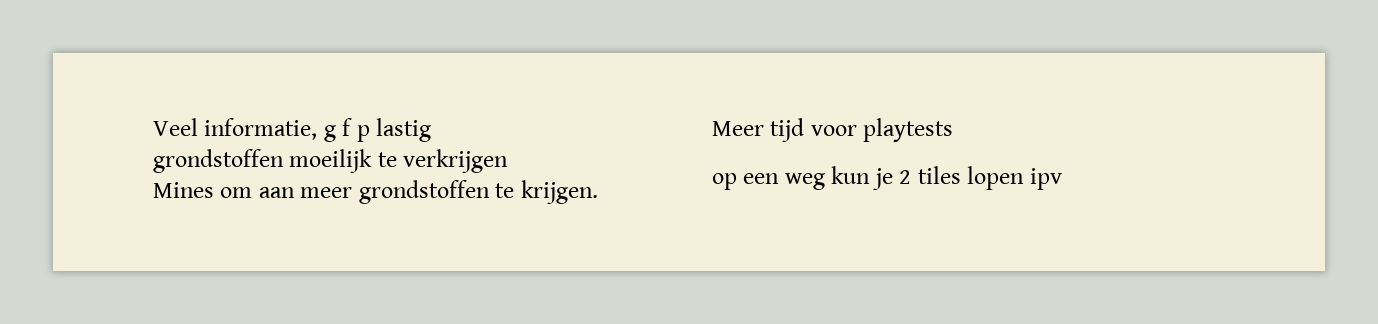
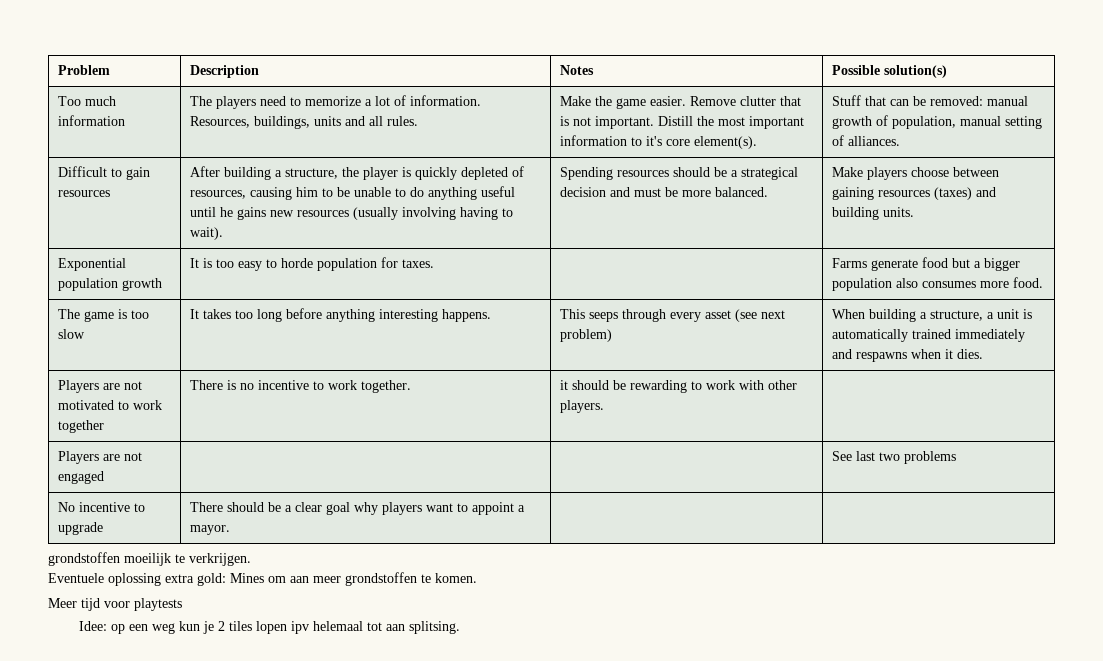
[153,118,432,142] [153,149,509,173] Veel informatie, g f p lastig // grondstoffen moeilijk te verkrijgen // -> [58,65,111,75] [190,65,260,78] [560,65,595,75] [832,65,948,78] [58,96,117,106] [58,115,126,126] [190,95,482,109] [190,116,419,129] [560,96,802,109] [560,116,805,129] [560,135,758,149] [832,95,1029,106] [832,115,1043,129] [832,135,901,146] [58,166,151,180] [58,190,111,197] [190,166,525,180] [190,186,516,200] [190,207,514,220] [190,227,224,240] [560,167,799,180] [560,187,769,197] [832,167,1000,180] [832,187,997,200] [832,207,915,220] [58,258,127,271] [58,278,163,291] [190,257,435,271] [832,257,1021,271] [832,277,1044,291] [58,309,150,322] [58,329,86,339] [190,308,492,322] [560,309,786,322] [560,329,613,342] [832,309,1033,322] [832,329,1026,342] [832,349,984,362] [58,380,143,393] [58,400,163,410] [58,420,105,433] [190,380,412,393] [560,380,798,393] [560,400,605,413] [58,451,143,464] [58,471,105,484] [832,451,957,464] [58,502,146,512] [58,522,104,535] [190,502,526,515] [190,525,231,535] [48,552,251,566] [48,573,226,586] Problem | Description | Notes | Possible solution(s) // Too much information | The players need to memorize a lot of information. Resources, buildings, units and all rules. | Make the game easier. Remove clutter that is not important. Distill the most important information to it's core element(s). | Stuff that can be removed: manual growth of population, manual setting of alliances. // Difficult to gain resources | After building a structure, the player is quickly depleted of resources, causing him to be unable to do anything useful until he gains new resources (usually involving having to wait). | Spending resources should be a strategical decision and must be more balanced. | Make players choose between gaining resources (taxes) and building units. // Exponential population growth | It is too easy to horde population for taxes. | | Farms generate food but a bigger population also consumes more food. // The game is too slow | It takes too long before anything interesting happens. | This seeps through every asset (see next problem) | When building a structure, a unit is automatically trained immediately and respawns when it dies. // Players are not motivated to work together | There is no incentive to work together. | it should be rewarding to work with other players. | // Players are not engaged | | | See last two problems // No incentive to upgrade | There should be a clear goal why players want to appoint a mayor. | | // grondstoffen moeilijk te verkrijgen. // Eventuele oplossing extra gold:
[520,180,598,204] krijgen. -> [435,573,477,583] komen.
(954, 130) none -> [79,621,108,631] Idee:
(1062, 179) none -> [313,621,461,634] helemaal tot aan splitsing.

